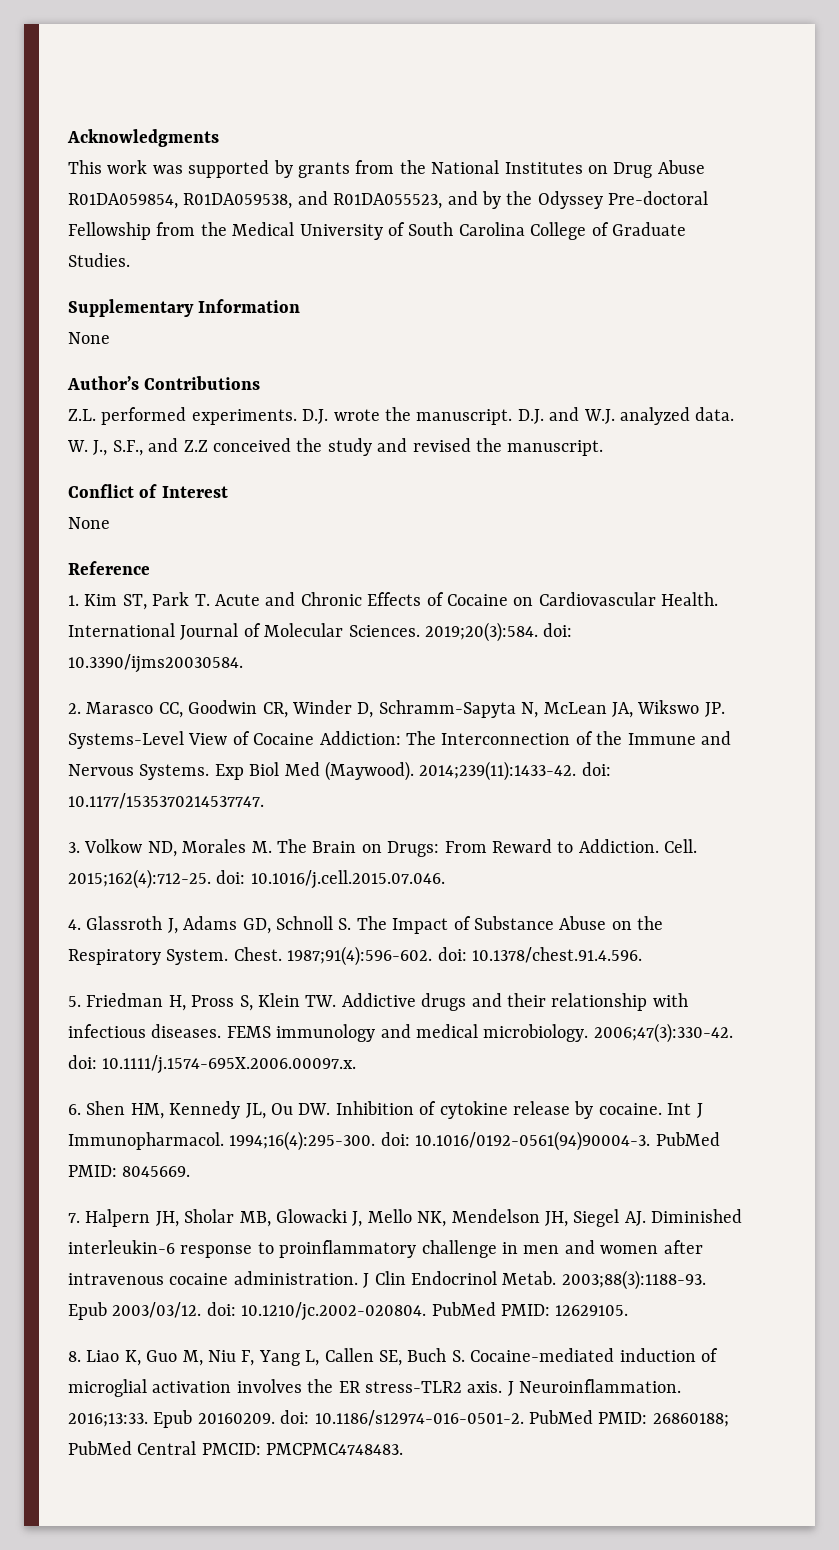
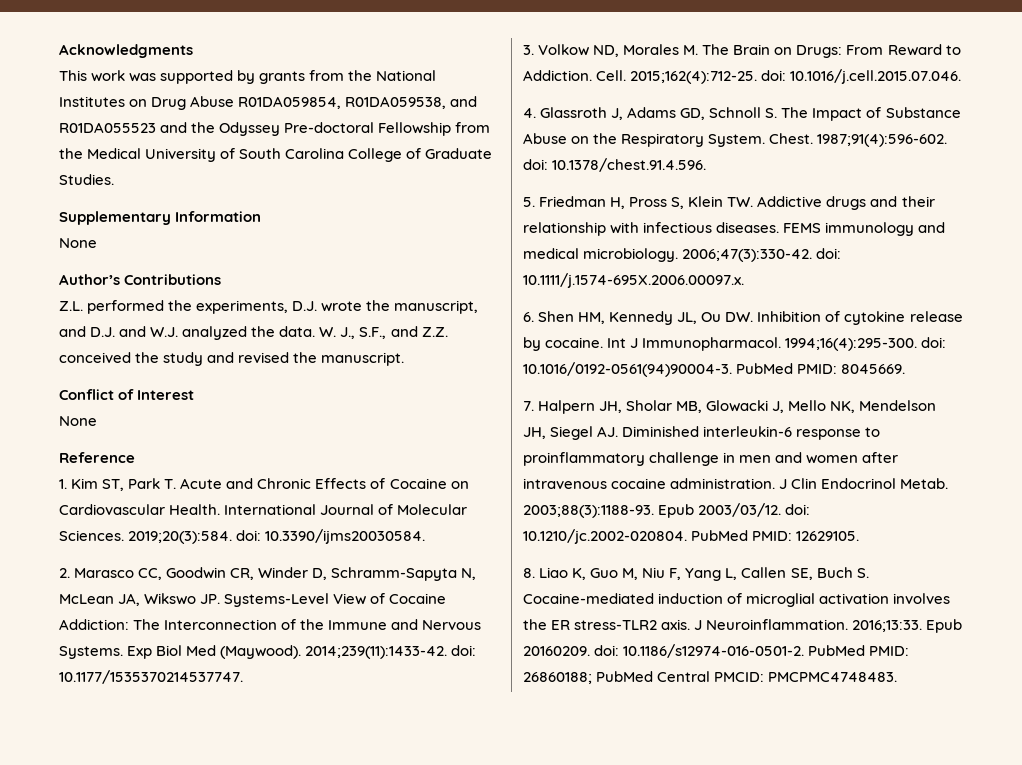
[333,191,501,209] R01DA055523, and by -> [59,122,188,133] R01DA055523 and
[191,409,297,425] experiments. -> [168,300,289,314] the experiments,
[416,409,513,425] manuscript. -> [394,300,479,314] [59,326,86,337] manuscript, and
(690, 416) none -> [251,326,276,337] the
[183,440,208,452] Z.Z -> [421,327,448,337] Z.Z.

